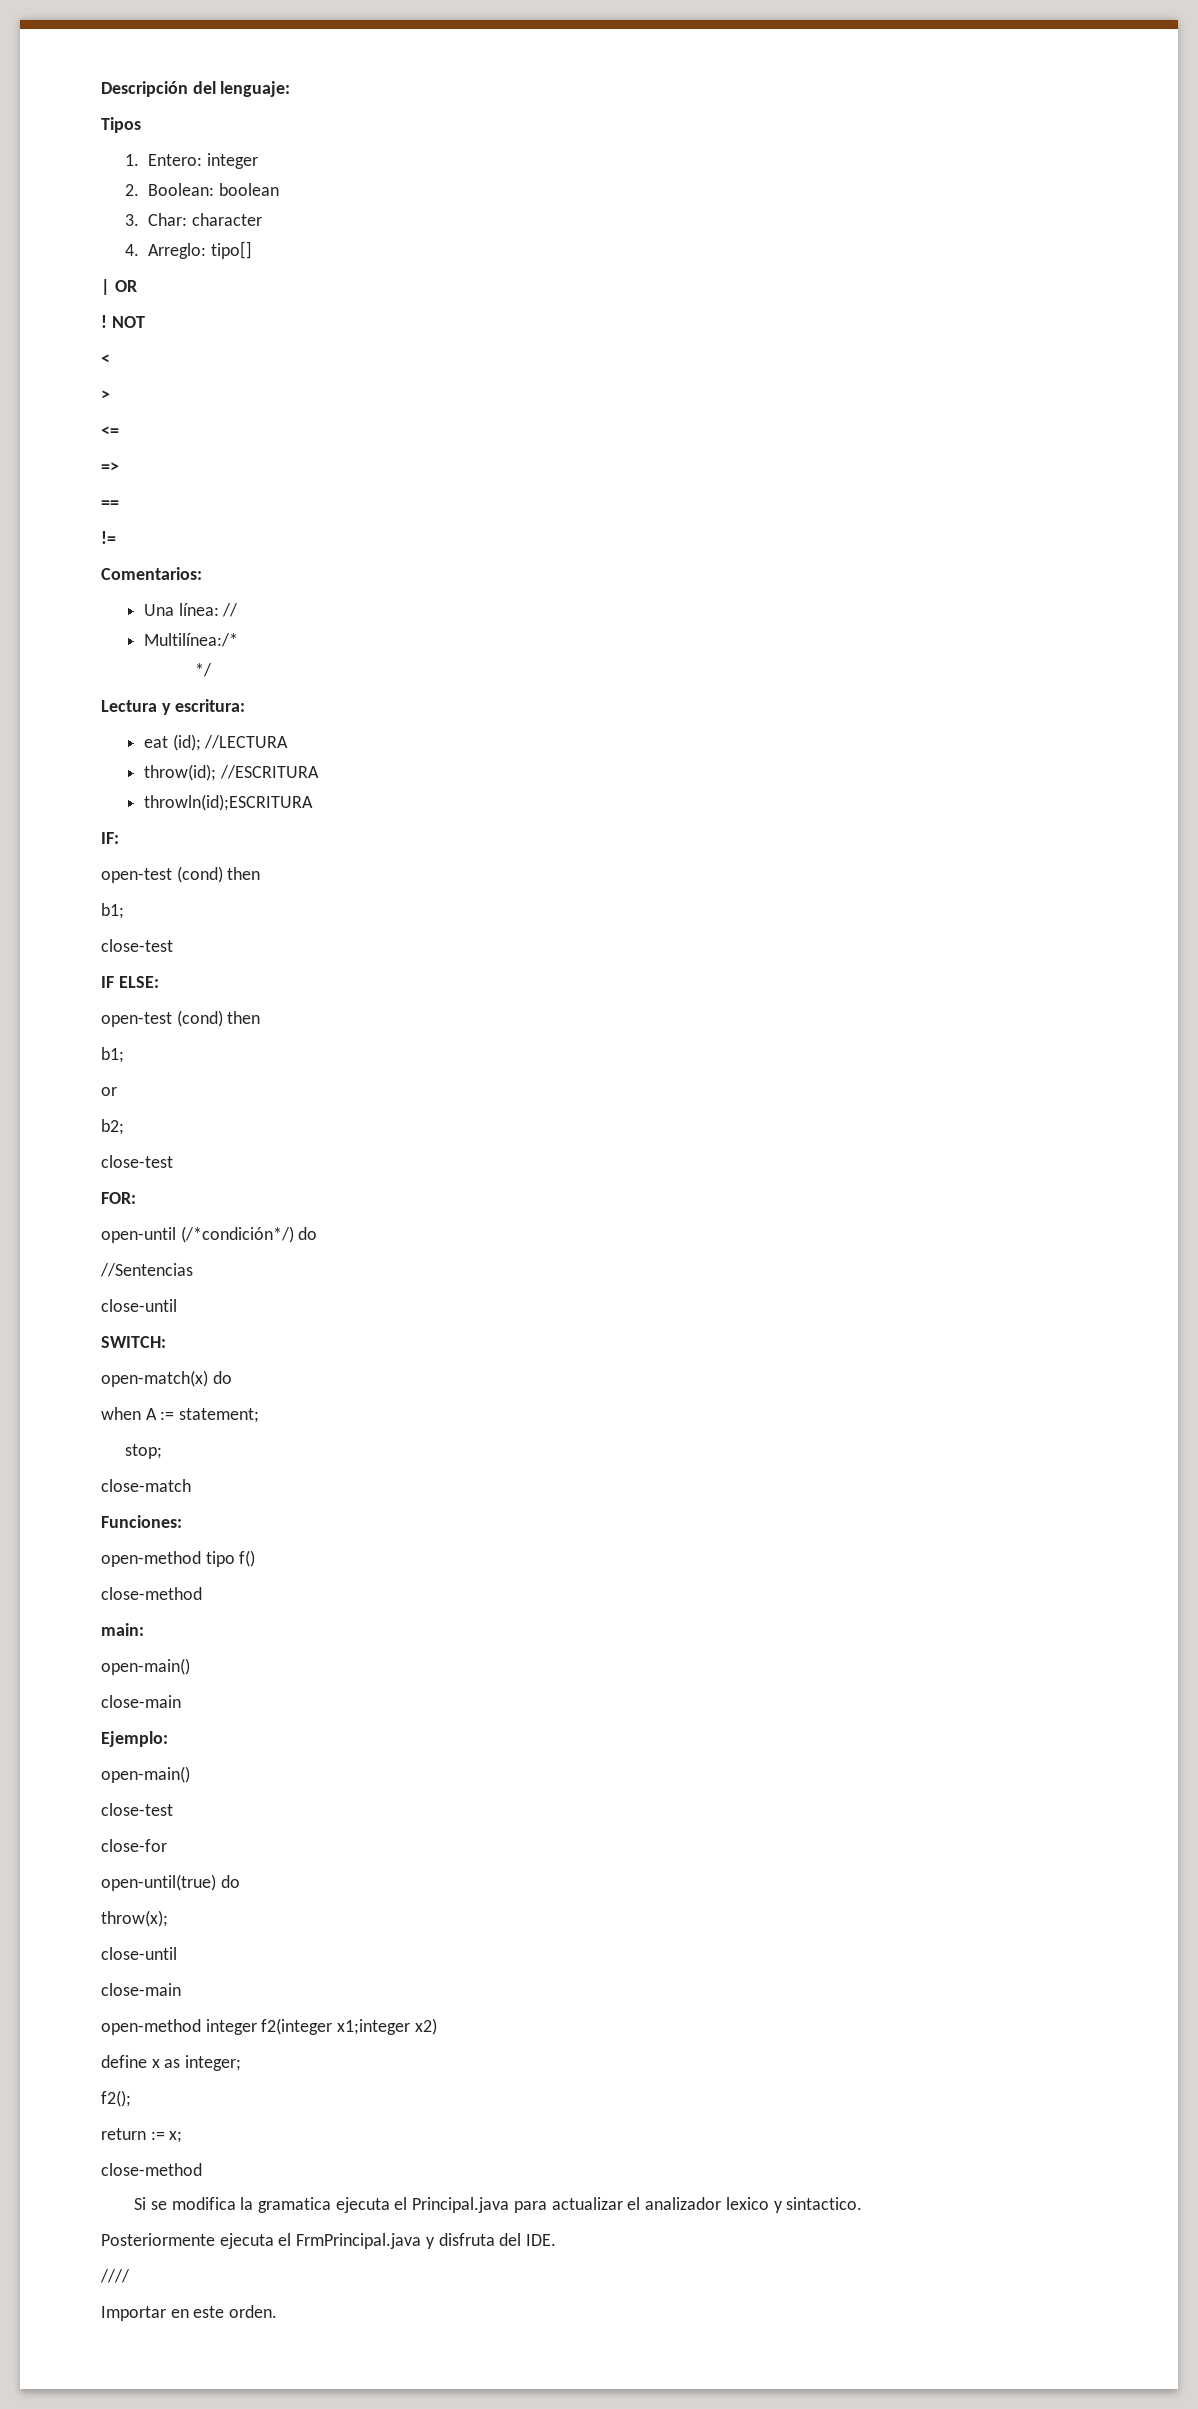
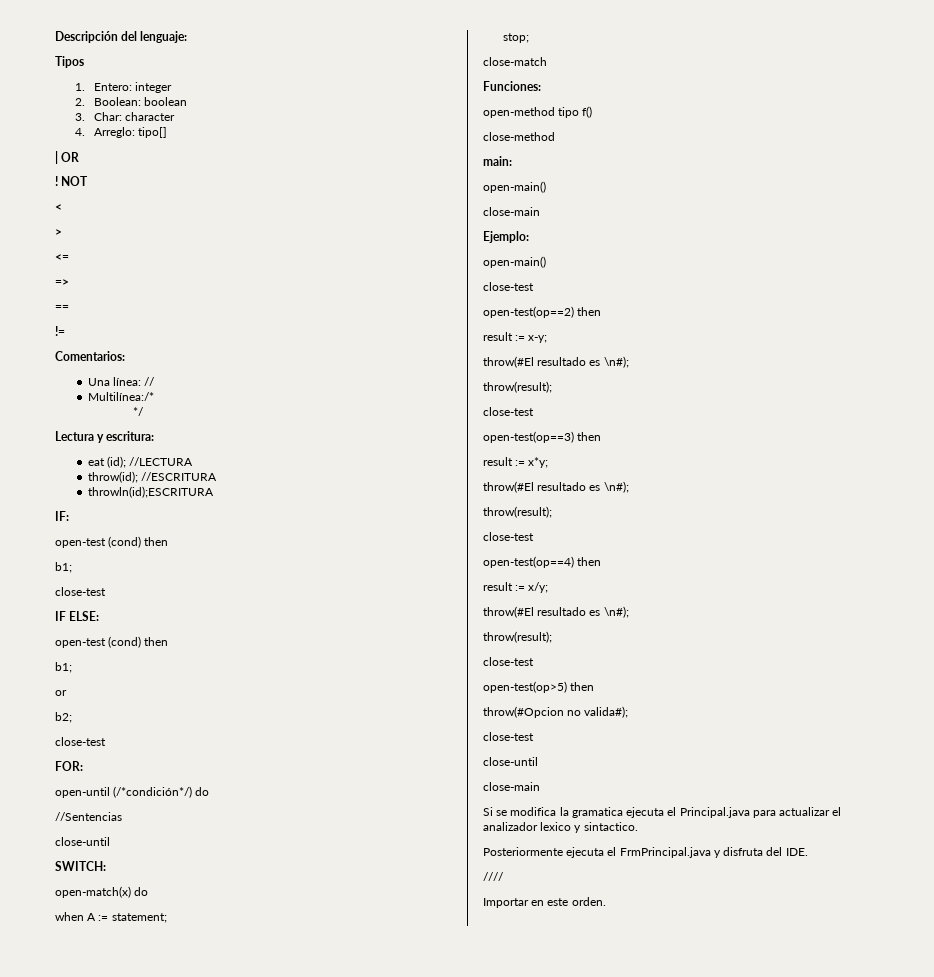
[101,1839,167,1852] [101,1874,240,1891] [101,1910,168,1927] [101,1947,177,1960] [101,1983,181,1996] [101,2018,437,2035] [101,2055,242,2071] [101,2090,131,2107] [101,2128,183,2143] [101,2163,202,2176] close-for // open-until(true) do // throw(x); // close-until // close-main // open-method integer f2(integer x1;integer x2) // define x as integer; // f2(); // return := x; // close-method -> [483,306,602,318] [483,332,548,343] [483,356,629,368] [483,381,552,393] [483,407,534,416] [483,431,602,443] [483,457,549,468] [483,481,629,493] [483,506,552,518] [483,532,534,541] [483,556,602,568] [483,582,549,593] [483,606,629,618] [483,631,552,643] [483,657,534,666] [483,681,595,693] [483,706,629,718] [483,732,534,741] [483,757,538,766] [483,782,540,791] open-test(op==2) then // result := x-y; // throw(#El resultado es \n#); // throw(result); // close-test // open-test(op==3) then // result := x*y; // throw(#El resultado es \n#); // throw(result); // close-test // open-test(op==4) then // result := x/y; // throw(#El resultado es \n#); // throw(result); // close-test // open-test(op>5) then // throw(#Opcion no valida#); // close-test // close-until // close-main

